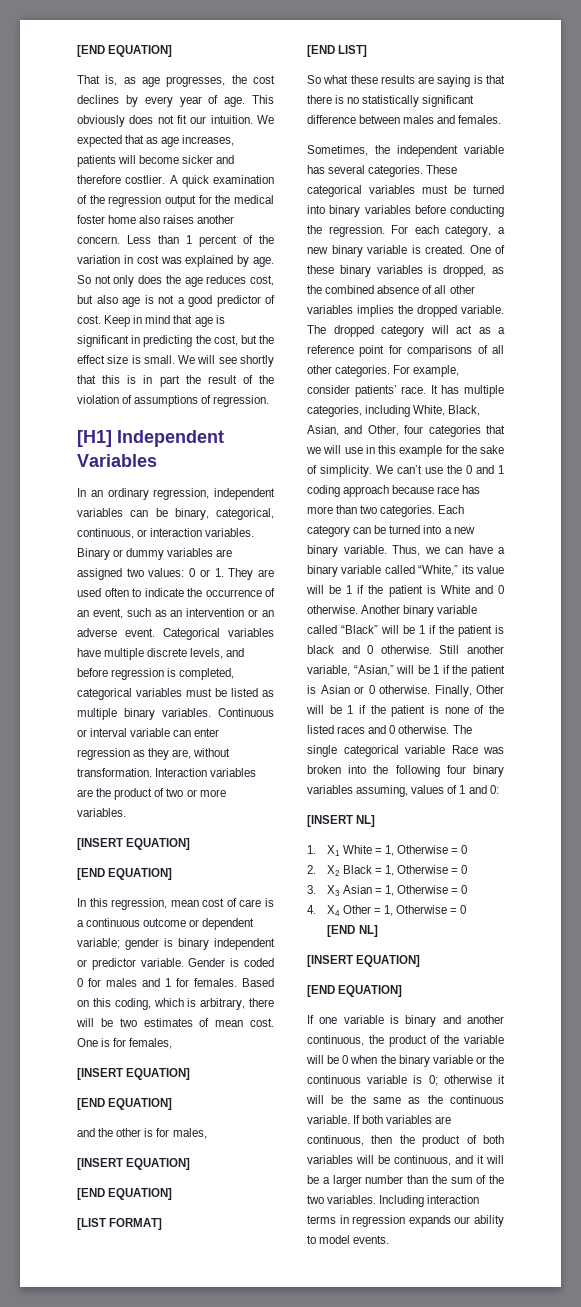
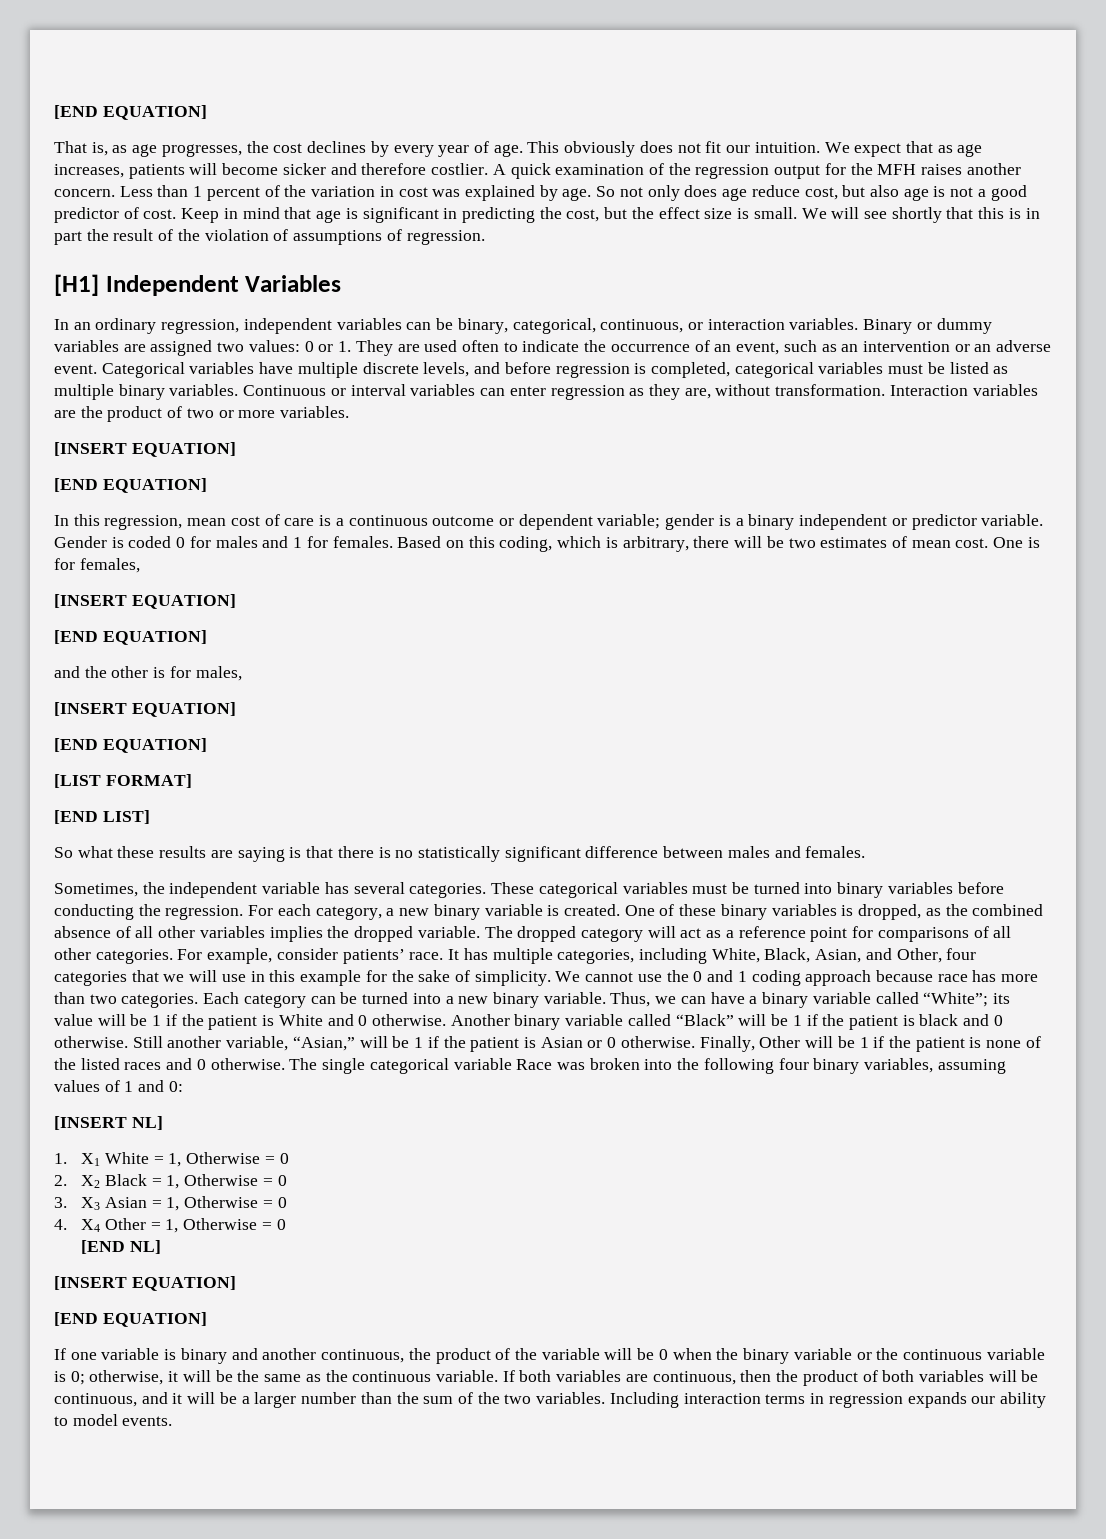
[77,135,122,147] expected -> [854,143,902,157] expect
[233,195,274,204] [77,215,161,224] medical foster home also -> [877,164,917,175] MFH
[165,275,247,287] the age reduces -> [722,185,800,201] age reduce
[130,728,171,737] variable -> [410,384,476,396] variables
(173, 942) none -> [735,518,744,526] a
[397,465,422,474] can’t -> [585,972,634,982] cannot
[418,565,459,576] “White,” -> [923,992,989,1007] “White”;
[307,785,409,797] variables assuming, -> [864,1058,1006,1074] variables, assuming
[443,1075,492,1084] otherwise -> [89,1370,164,1385] otherwise,

